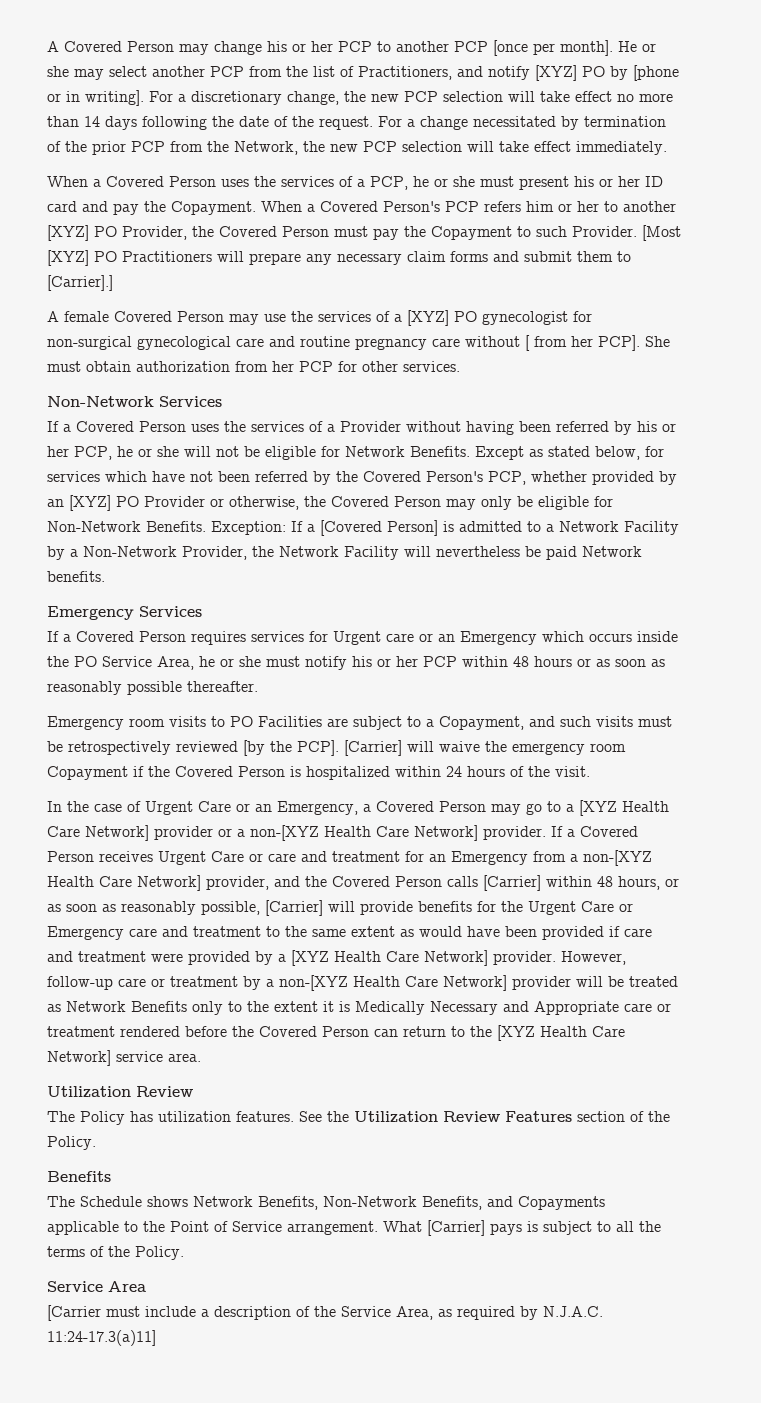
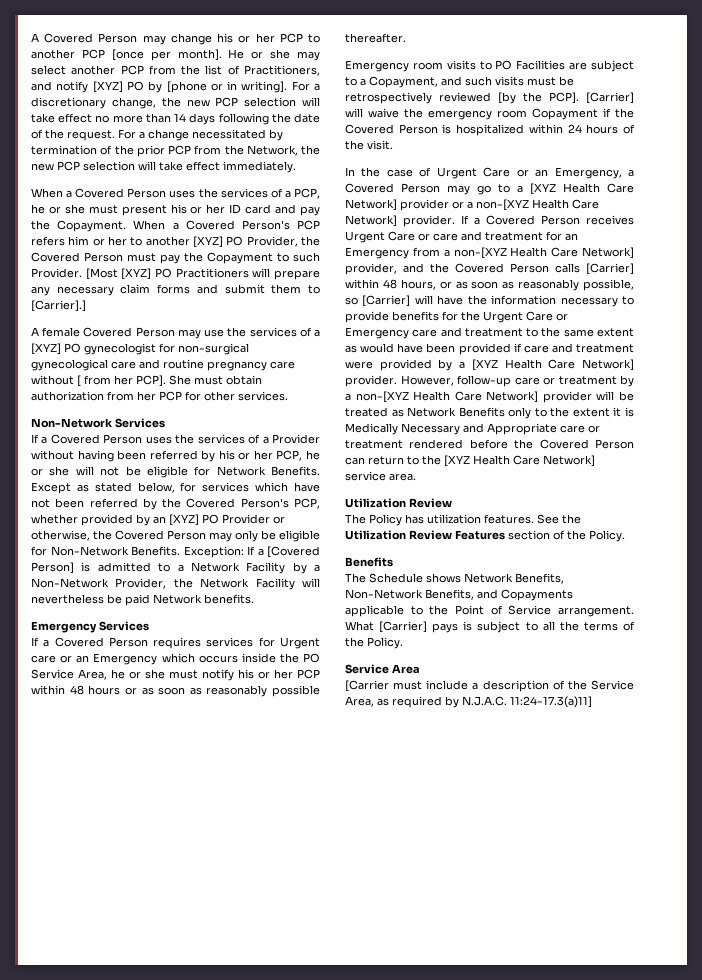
[265,900,355,916] [Carrier] will -> [345,295,634,307] so [Carrier] will have the information necessary to

